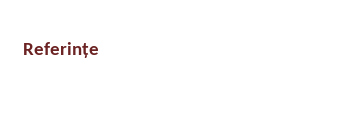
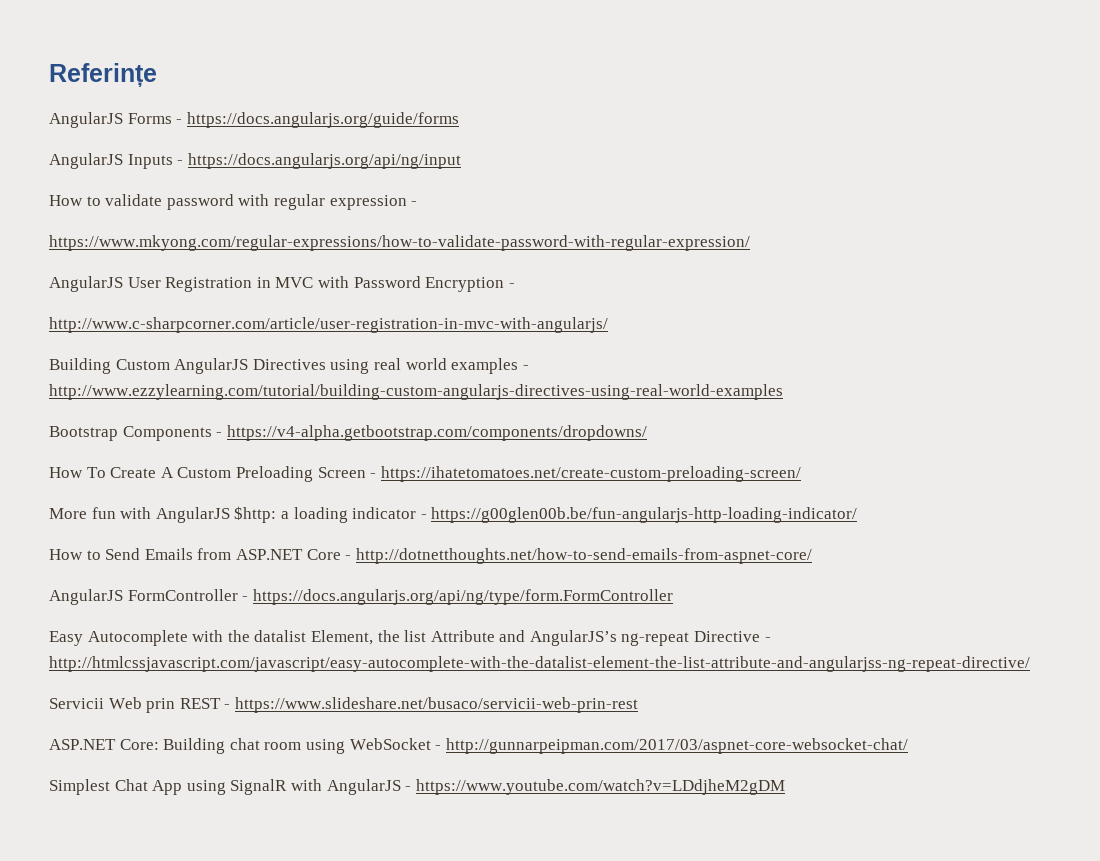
(99, 50) none -> [49,112,459,128] [49,153,461,169] [49,194,418,210] [49,235,750,251] [49,276,515,292] [49,317,608,333] [49,358,529,374] [49,384,783,400] [49,425,647,441] [49,466,801,482] [49,506,858,523] [49,548,812,564] [49,589,673,605] [49,630,771,646] [49,656,1030,672] [49,697,638,713] [49,738,908,754] [49,779,785,795] // AngularJS Forms - https://docs.angularjs.org/guide/forms // AngularJS Inputs - https://docs.angularjs.org/api/ng/input // How to validate password with regular expression - // https://www.mkyong.com/regular-expressions/how-to-validate-password-with-regular-expression/ // AngularJS User Registration in MVC with Password Encryption - // http://www.c-sharpcorner.com/article/user-registration-in-mvc-with-angularjs/ // Building Custom AngularJS Directives using real world examples - http://www.ezzylearning.com/tutorial/building-custom-angularjs-directives-using-real-world-examples // Bootstrap Components - https://v4-alpha.getbootstrap.com/components/dropdowns/ // How To Create A Custom Preloading Screen - https://ihatetomatoes.net/create-custom-preloading-screen/ // More fun with AngularJS $http: a loading indicator - https://g00glen00b.be/fun-angularjs-http-loading-indicator/ // How to Send Emails from ASP.NET Core - http://dotnetthoughts.net/how-to-send-emails-from-aspnet-core/ // AngularJS FormController - https://docs.angularjs.org/api/ng/type/form.FormController // Easy Autocomplete with the datalist Element, the list Attribute and AngularJS’s ng-repeat Directive - http://htmlcssjavascript.com/javascript/easy-autocomplete-with-the-datalist-element-the-list-attribute-and-angularjss-ng-repeat-directive/ // Servicii Web prin REST - https://www.slideshare.net/busaco/servicii-web-prin-rest // ASP.NET Core: Building chat room using WebSocket - http://gunnarpeipman.com/2017/03/aspnet-core-websocket-chat/ // Simplest Chat App using SignalR with AngularJS - https://www.youtube.com/watch?v=LDdjheM2gDM

